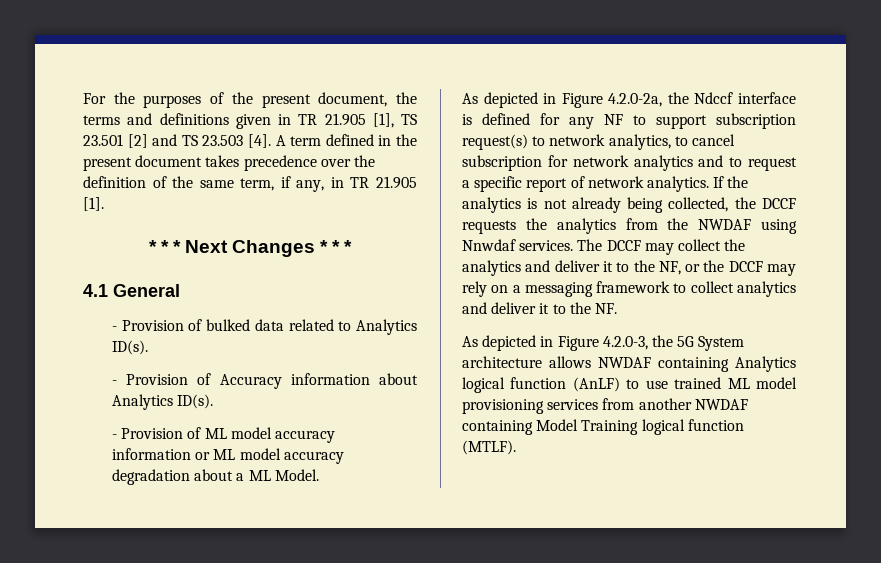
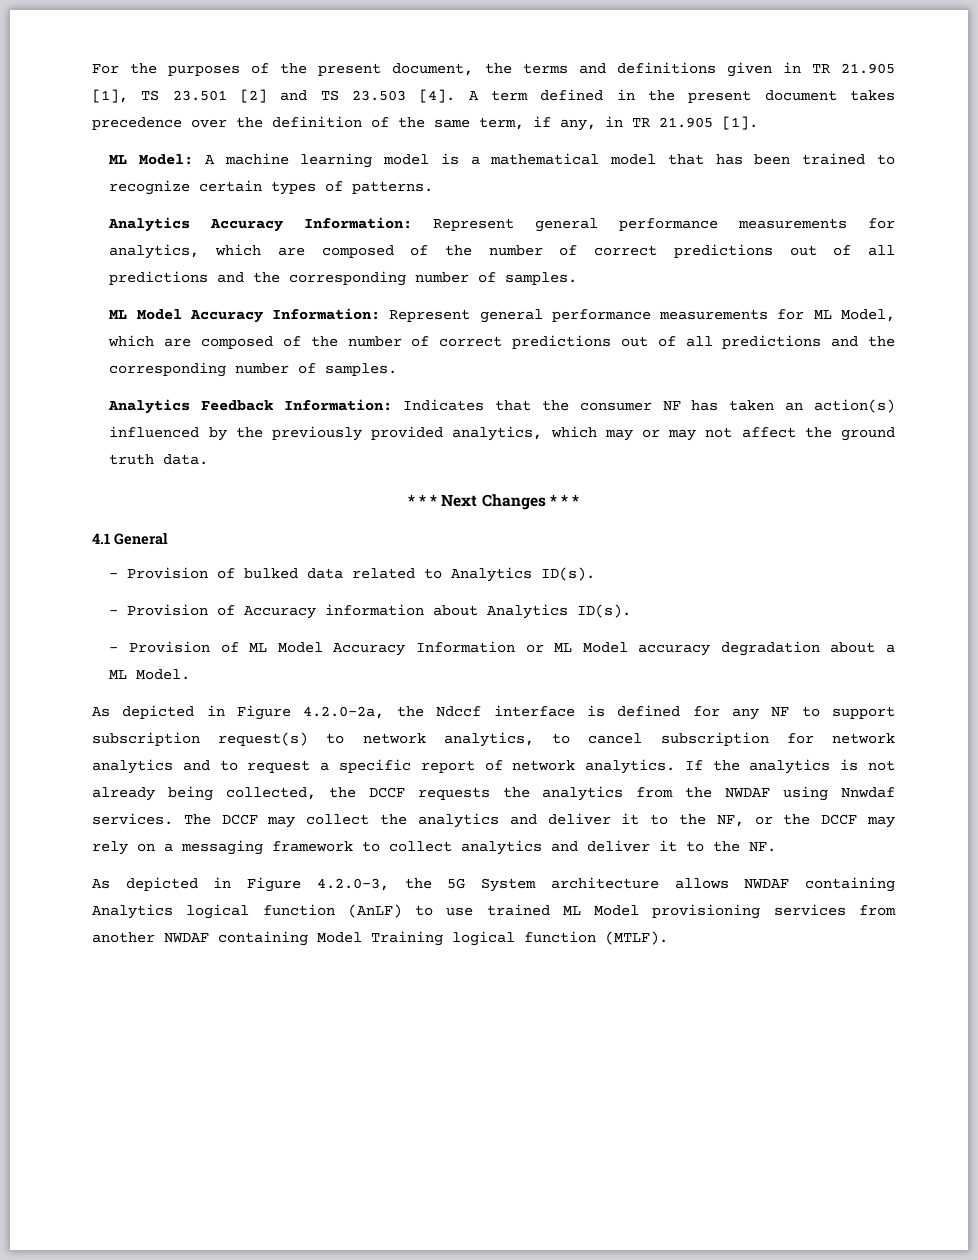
(104, 204) none -> [109,153,896,168] [109,180,434,195] [108,217,895,232] [109,244,895,259] [109,271,578,286] [109,308,895,323] [108,335,896,349] [109,362,398,377] [108,399,896,414] [109,426,895,441] [109,454,209,465] // ML Model: A machine learning model is a mathematical model that has been trained to recognize certain types of patterns. // Analytics Accuracy Information: Represent general performance measurements for analytics, which are composed of the number of correct predictions out of all predictions and the corresponding number of samples. // ML Model Accuracy Information: Represent general performance measurements for ML Model, which are composed of the number of correct predictions out of all predictions and the corresponding number of samples. // Analytics Feedback Information: Indicates that the consumer NF has taken an action(s) influenced by the previously provided analytics, which may or may not affect the ground truth data.
[230,427,335,443] [111,448,191,460] model accuracy information -> [277,641,515,656] Model Accuracy Information
[239,448,281,460] model -> [582,642,628,653] Model
[756,377,797,389] model -> [594,905,640,916] Model

